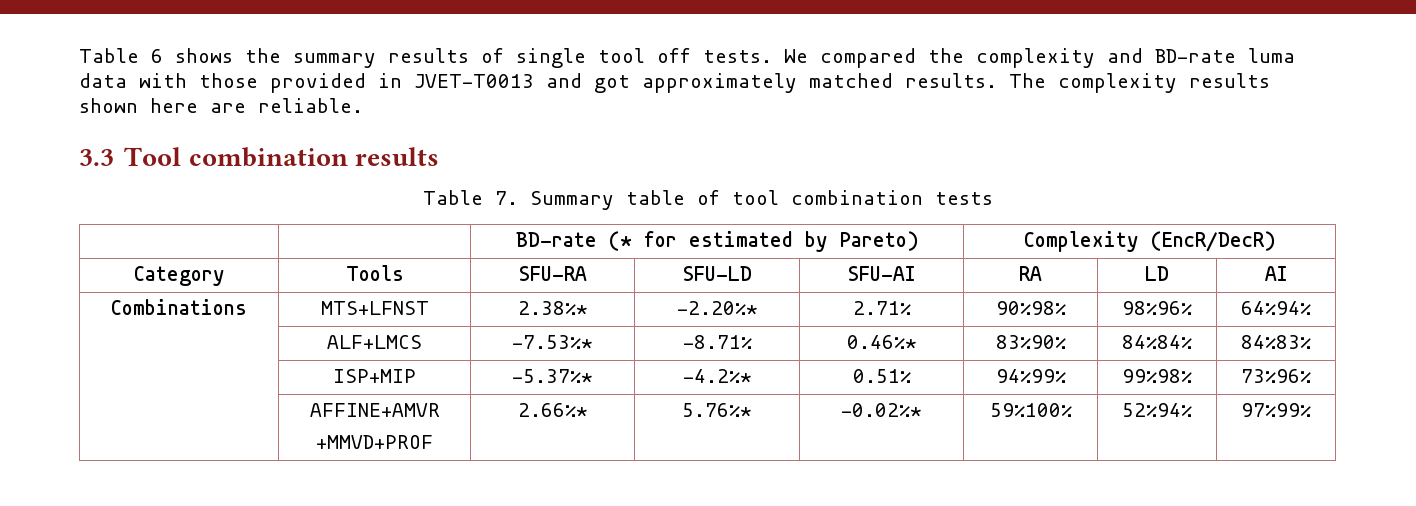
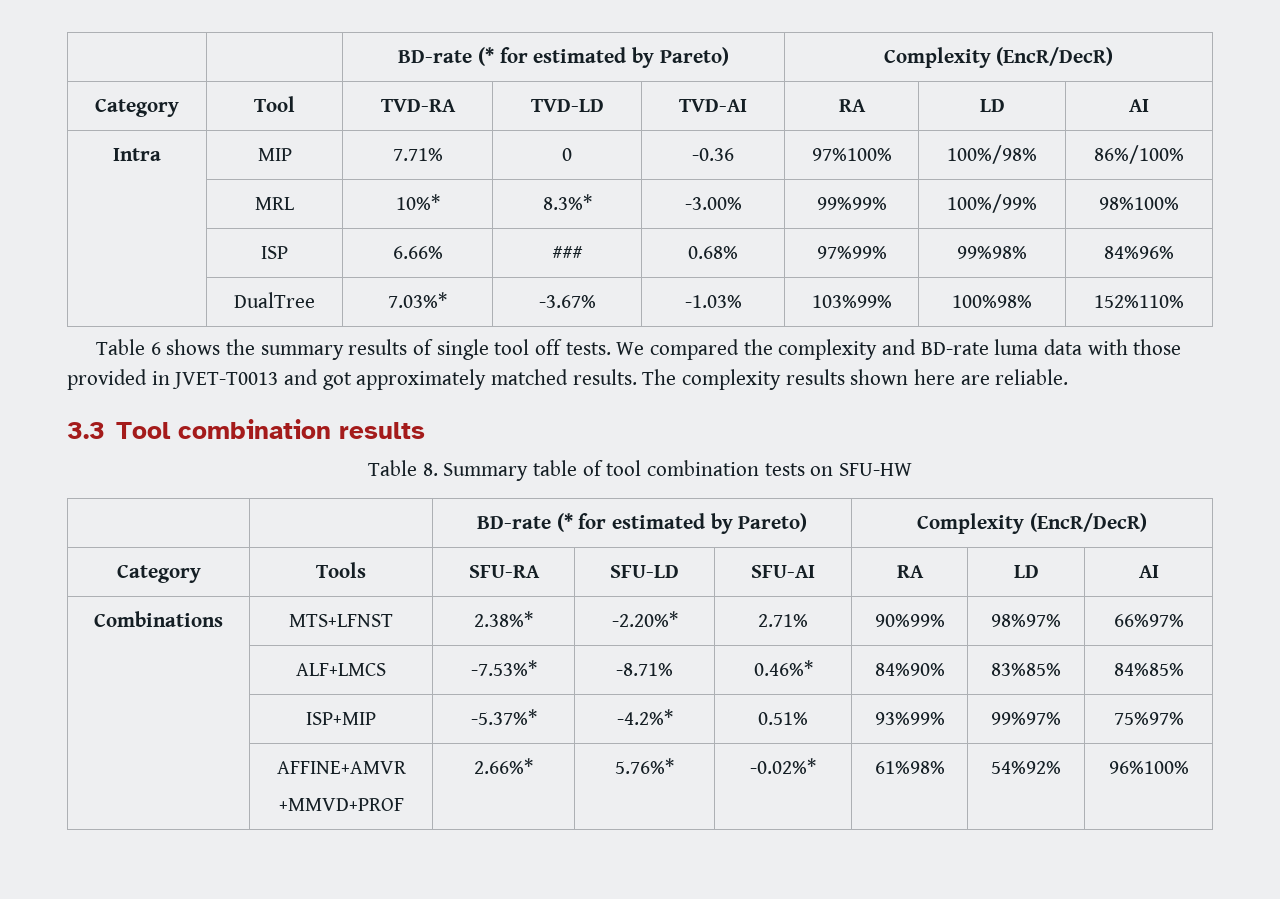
(79, 55) none -> [398,47,729,68] [883,47,1114,68] [95,99,179,117] [254,96,295,112] [380,99,456,112] [530,99,604,112] [679,99,747,112] [838,99,866,112] [979,99,1005,112] [1129,99,1149,112] [113,148,161,161] [257,148,292,161] [392,148,443,161] [562,148,572,161] [692,148,734,161] [811,148,892,161] [947,145,1037,164] [1094,145,1184,164] [255,197,294,210] [395,194,440,210] [542,194,592,210] [684,197,742,210] [816,197,887,210] [947,194,1037,213] [1099,197,1179,210] [261,246,288,259] [392,246,443,259] [552,246,583,259] [688,246,738,259] [816,246,887,259] [957,246,1027,259] [1104,246,1174,259] [234,292,315,308] [388,292,447,308] [538,295,596,308] [684,295,742,308] [811,295,892,308] [952,295,1032,308] [1094,295,1184,308] | | BD-rate (* for estimated by Pareto) | Complexity (EncR/DecR) // Category | Tool | TVD-RA | TVD-LD | TVD-AI | RA | LD | AI // Intra | MIP | 7.71% | 0 | -0.36 | 97%100% | 100%/98% | 86%/100% // | MRL | 10%* | 8.3%* | -3.00% | 99%99% | 100%/99% | 98%100% // | ISP | 6.66% | ### | 0.68% | 97%99% | 99%98% | 84%96% // | DualTree | 7.03%* | -3.67% | -1.03% | 103%99% | 100%98% | 152%110% //
[495,191,518,205] 7. -> [422,463,438,476] 8.
(993, 198) none -> [810,463,913,476] on SFU-HW
[995,301,1066,315] [1122,301,1192,315] [1241,301,1311,315] 90%98% | 98%96% | 64%94% -> [874,614,945,627] [991,614,1061,627] [1113,614,1184,627] 90%99% | 98%97% | 66%97%
[995,335,1066,349] [1122,335,1192,349] [1241,335,1311,349] 83%90% | 84%84% | 84%83% -> [874,663,945,676] [991,663,1061,676] [1113,663,1184,676] 84%90% | 83%85% | 84%85%
[995,369,1066,383] [1122,369,1192,383] [1241,369,1311,383] 94%99% | 99%98% | 73%96% -> [874,712,945,725] [991,712,1061,725] [1113,712,1184,725] 93%99% | 99%97% | 75%97%
[989,403,1072,417] [1122,403,1192,417] [1241,403,1311,417] 59%100% | 52%94% | 97%99% -> [874,761,945,774] [991,761,1061,774] [1108,761,1189,774] 61%98% | 54%92% | 96%100%

